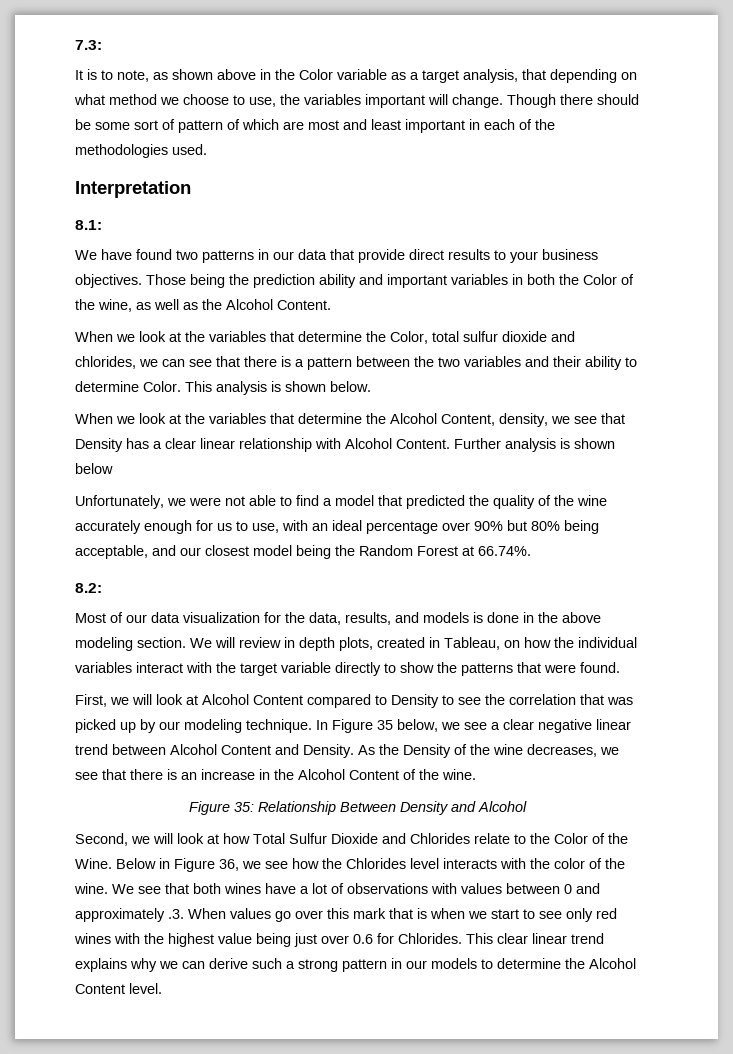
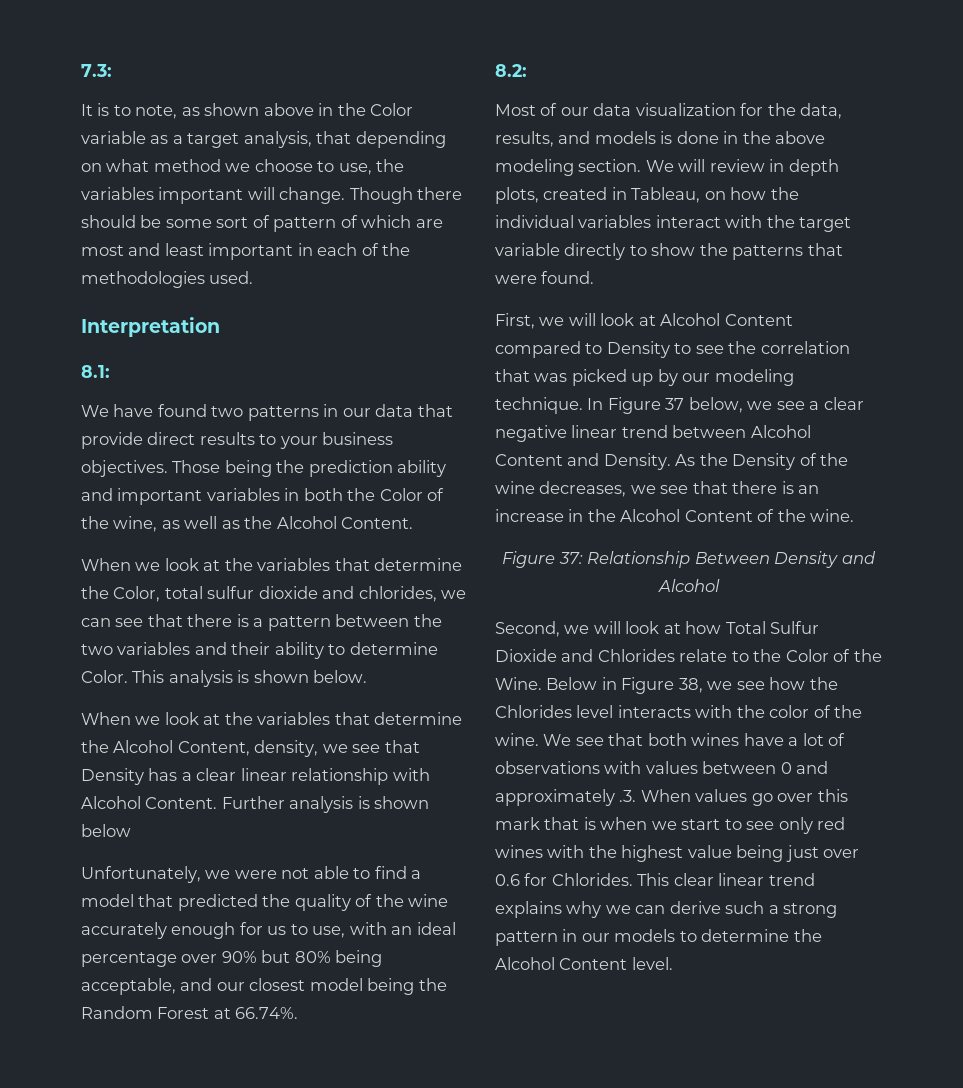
[377,720,393,730] 35 -> [665,398,685,410] 37
[233,802,254,812] 35: -> [558,552,583,564] 37:
[219,859,239,871] 36, -> [678,678,703,693] 38,

